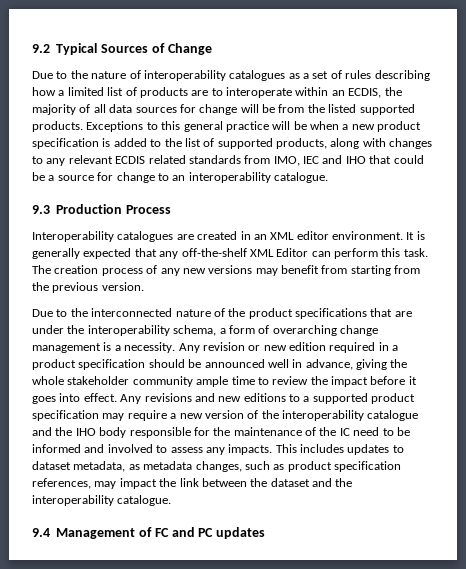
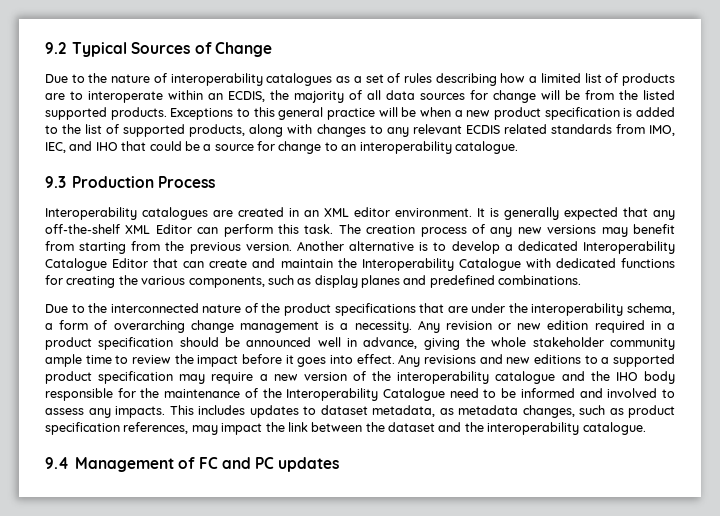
[303,156,319,164] IEC -> [45,142,66,153] IEC,
(144, 286) none -> [296,241,675,254] [45,258,675,271] [45,275,582,288] Another alternative is to develop a dedicated Interoperability Catalogue Editor that can create and maintain the Interoperability Catalogue with dedicated functions for creating the various components, such as display planes and predefined combinations.
[339,428,350,436] IC -> [286,388,445,401] Interoperability Catalogue

